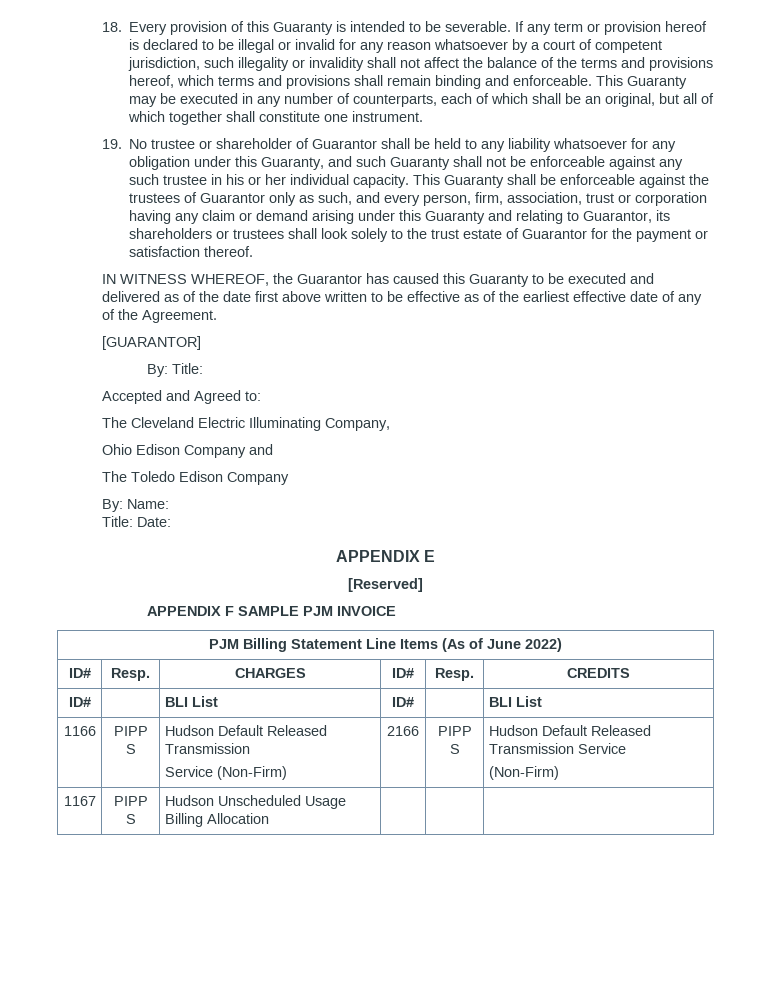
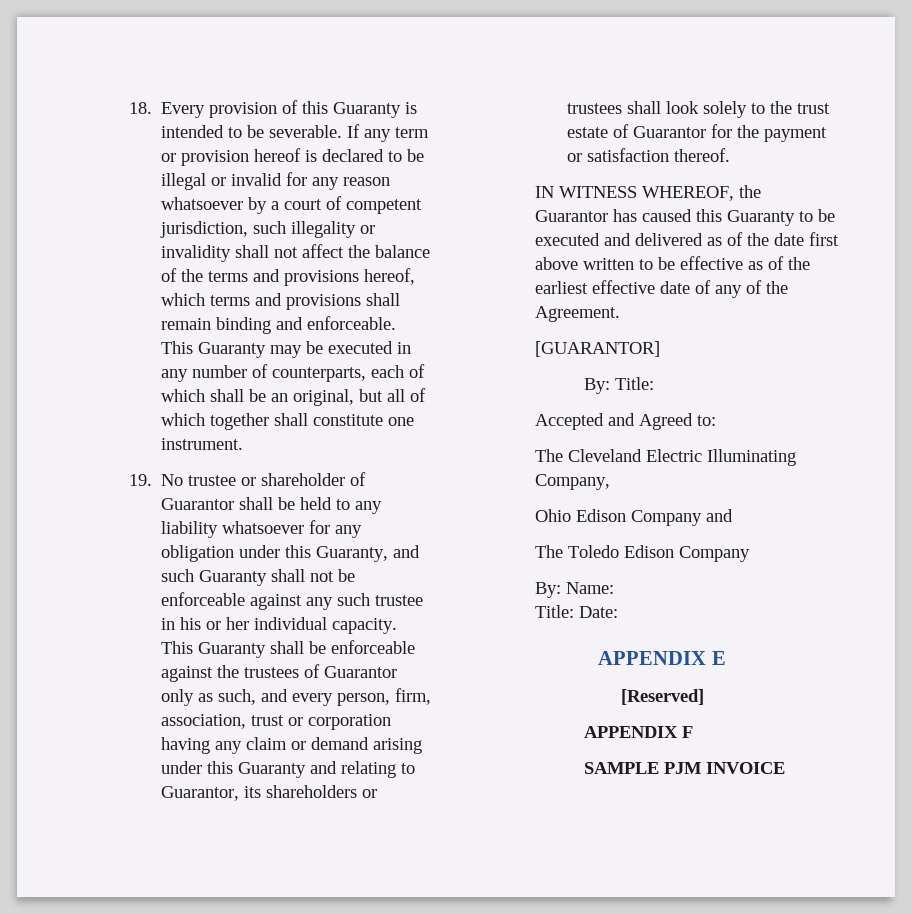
(235, 611) none -> (693, 732) //
[209,638,562,652] [68,668,91,678] [111,668,150,681] [234,668,306,678] [392,668,414,678] [435,668,474,681] [567,668,630,678] [68,697,91,707] [164,696,218,707] [392,697,414,707] [488,696,542,707] [63,726,96,736] [113,726,148,736] [125,744,136,754] [164,725,327,736] [164,743,250,754] [164,766,287,780] [387,726,419,736] [437,726,472,736] [449,744,460,754] [488,725,651,736] [488,743,626,754] [488,766,559,780] [63,796,96,806] [113,796,148,806] [125,814,136,824] [164,795,346,809] [164,813,269,827] // PJM Billing Statement Line Items (As of June 2022) // ID# | Resp. | CHARGES | ID# | Resp. | CREDITS // ID# | | BLI List | ID# | | BLI List // 1166 | PIPP S | Hudson Default Released Transmission // Service (Non-Firm) | 2166 | PIPP S | Hudson Default Released Transmission Service // (Non-Firm) // 1167 | PIPP S | Hudson Unscheduled Usage Billing Allocation | | | -> (785, 768) none

